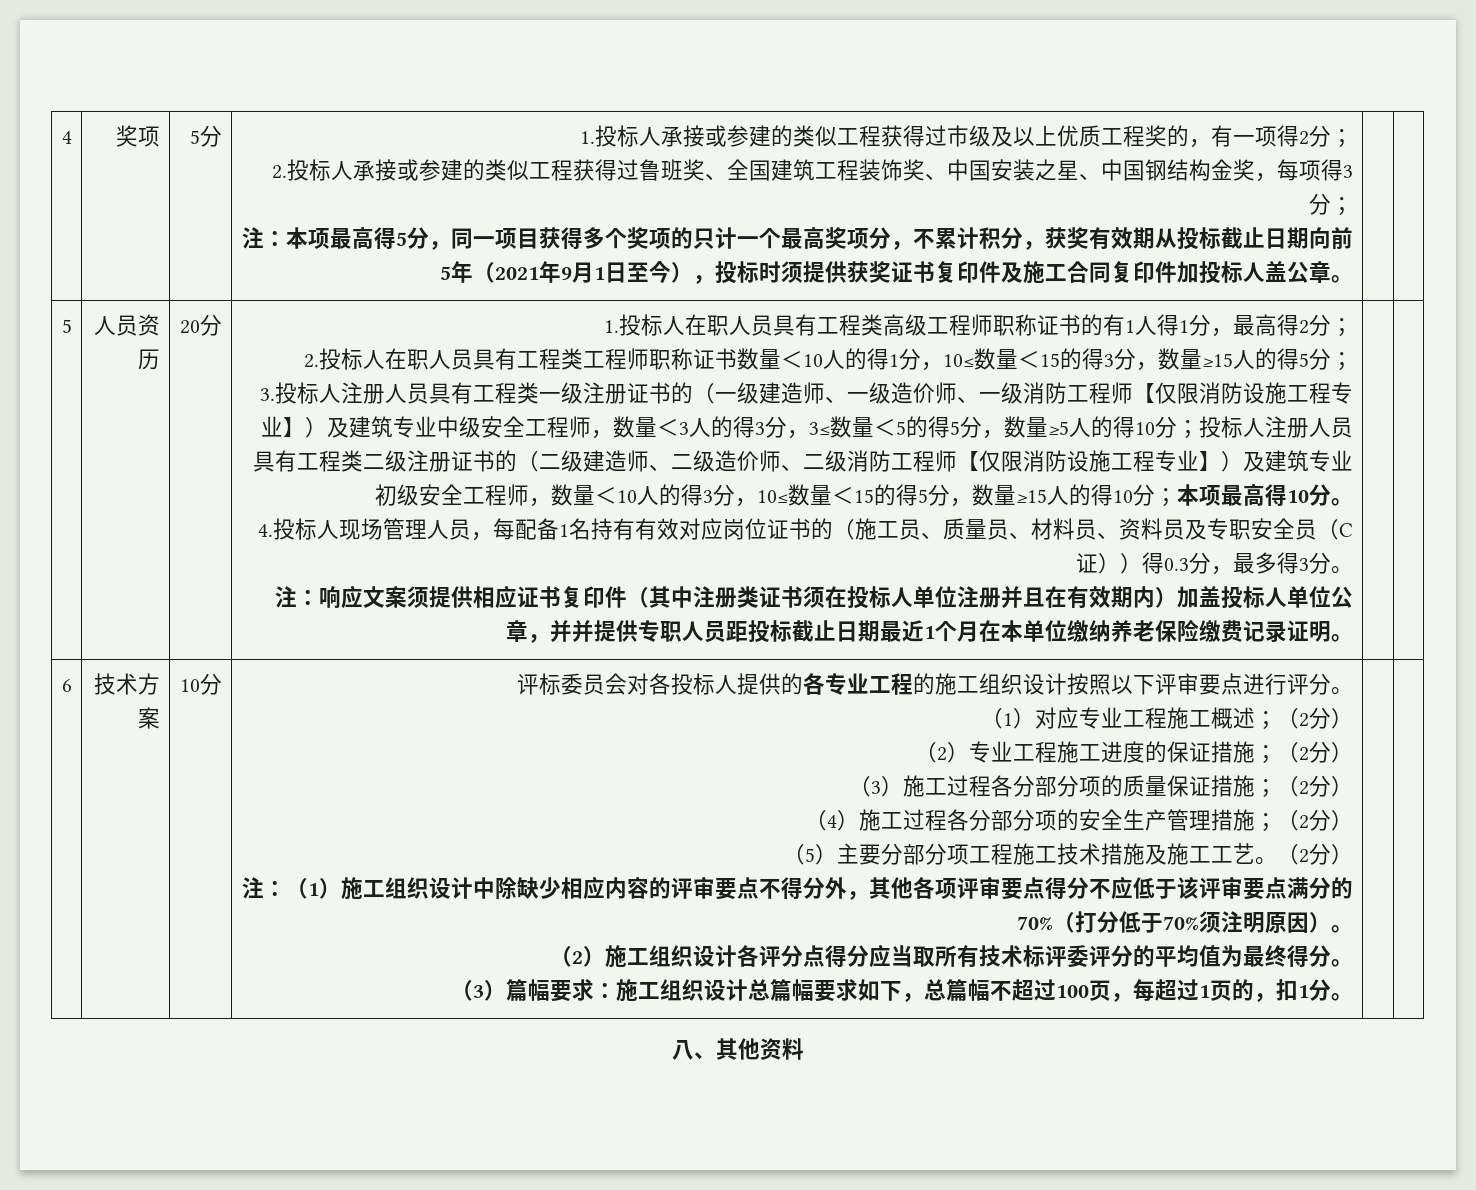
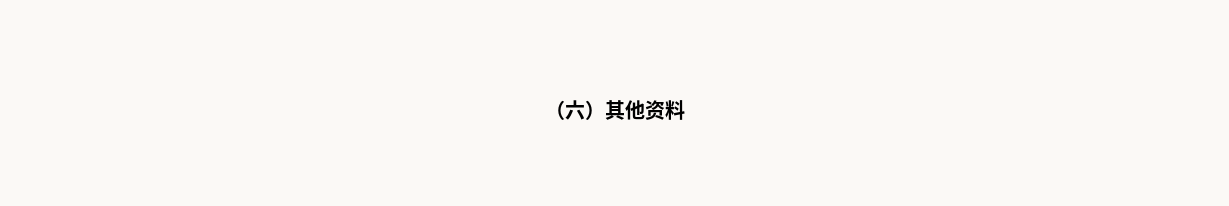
[62,131,73,144] [116,125,161,147] [190,125,223,147] [580,125,1354,148] [272,159,1354,182] [1309,193,1354,216] [242,227,1354,250] [440,261,1354,284] [62,319,73,333] [94,314,161,336] [138,349,161,370] [180,314,223,336] [604,314,1354,337] [304,348,1354,371] [260,382,1354,404] [261,416,1354,439] [253,450,1354,472] [375,484,1354,507] [258,518,1354,541] [1076,552,1354,575] [275,585,1354,609] [506,619,1354,643] [62,679,73,692] [94,673,161,695] [138,707,161,729] [180,673,223,695] [517,673,1354,695] [981,707,1354,730] [915,741,1354,764] [849,775,1354,798] [805,809,1354,832] [783,843,1354,865] [242,876,1354,900] [1017,911,1354,933] [550,944,1354,968] [451,979,1354,1002] [672,1040,716,1060] 4 | 奖项 | 5分 | 1.投标人承接或参建的类似工程获得过市级及以上优质工程奖的，有一项得2分； // 2.投标人承接或参建的类似工程获得过鲁班奖、全国建筑工程装饰奖、中国安装之星、中国钢结构金奖，每项得3分； // 注：本项最高得5分，同一项目获得多个奖项的只计一个最高奖项分，不累计积分，获奖有效期从投标截止日期向前5年（2021年9月1日至今），投标时须提供获奖证书复印件及施工合同复印件加投标人盖公章。 | | // 5 | 人员资历 | 20分 | 1.投标人在职人员具有工程类高级工程师职称证书的有1人得1分，最高得2分； // 2.投标人在职人员具有工程类工程师职称证书数量＜10人的得1分，10≤数量＜15的得3分，数量≥15人的得5分； // 3.投标人注册人员具有工程类一级注册证书的（一级建造师、一级造价师、一级消防工程师【仅限消防设施工程专业】）及建筑专业中级安全工程师，数量＜3人的得3分，3≤数量＜5的得5分，数量≥5人的得10分；投标人注册人员具有工程类二级注册证书的（二级建造师、二级造价师、二级消防工程师【仅限消防设施工程专业】）及建筑专业初级安全工程师，数量＜10人的得3分，10≤数量＜15的得5分，数量≥15人的得10分；本项最高得10分。 // 4.投标人现场管理人员，每配备1名持有有效对应岗位证书的（施工员、质量员、材料员、资料员及专职安全员（C证））得0.3分，最多得3分。 // 注：响应文案须提供相应证书复印件（其中注册类证书须在投标人单位注册并且在有效期内）加盖投标人单位公章，并并提供专职人员距投标截止日期最近1个月在本单位缴纳养老保险缴费记录证明。 | | // 6 | 技术方案 | 10分 | 评标委员会对各投标人提供的各专业工程的施工组织设计按照以下评审要点进行评分。 // （1）对应专业工程施工概述；（2分） // （2）专业工程施工进度的保证措施；（2分） // （3）施工过程各分部分项的质量保证措施；（2分） // （4）施工过程各分部分项的安全生产管理措施；（2分） // （5）主要分部分项工程施工技术措施及施工工艺。（2分） // 注：（1）施工组织设计中除缺少相应内容的评审要点不得分外，其他各项评审要点得分不应低于该评审要点满分的70%（打分低于70%须注明原因）。 // （2）施工组织设计各评分点得分应当取所有技术标评委评分的平均值为最终得分。 // （3）篇幅要求：施工组织设计总篇幅要求如下，总篇幅不超过100页，每超过1页的，扣1分。 | | // 八、 -> [544,100,605,120] （六）

